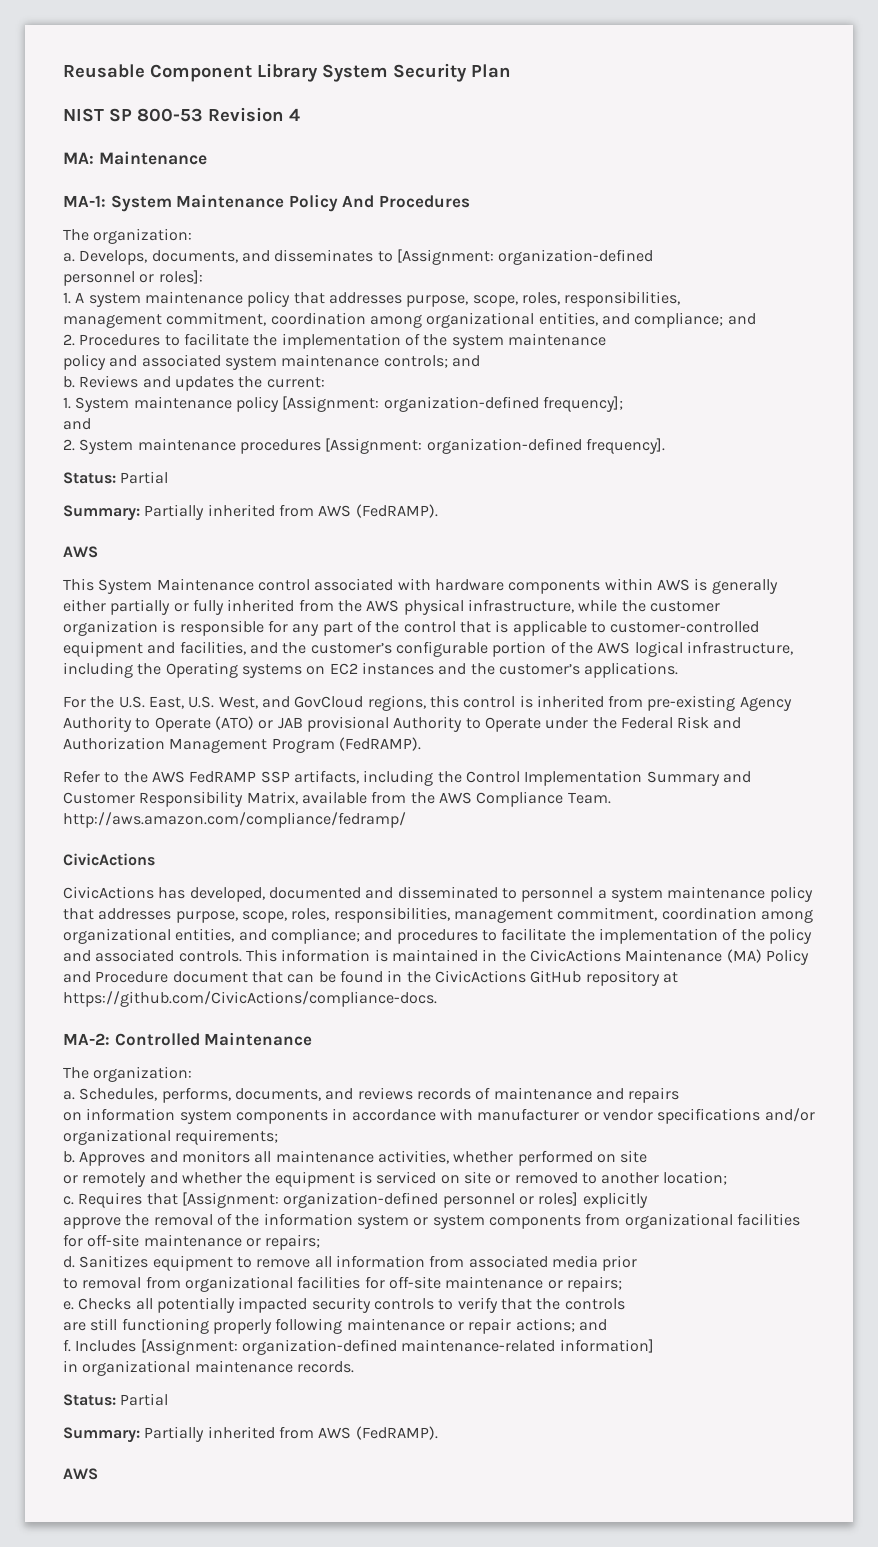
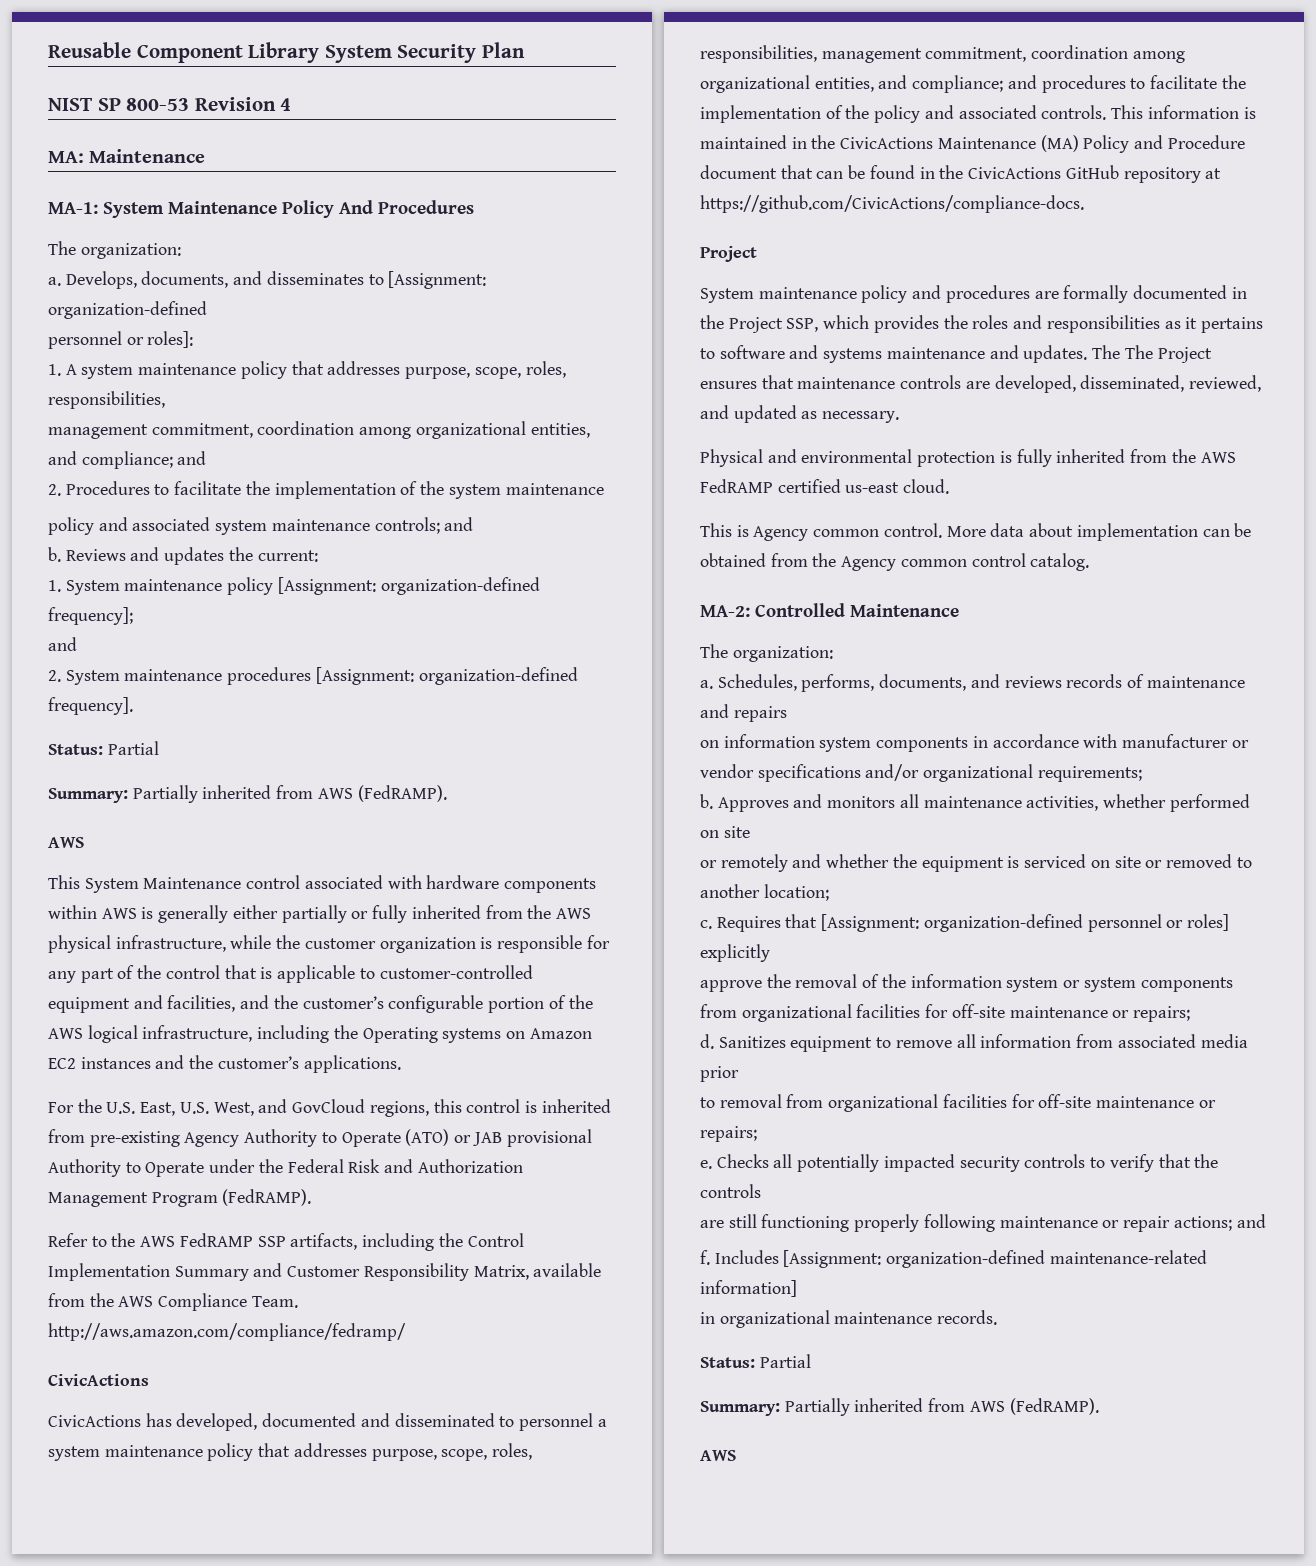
(326, 670) none -> [529,1028,592,1039] Amazon
(437, 999) none -> [700,246,757,262] [700,285,1247,303] [700,315,1263,333] [700,345,1212,363] [700,375,1262,393] [700,405,900,423] [700,449,1236,467] [700,479,950,494] [700,523,1252,541] [700,553,1090,571] // Project // System maintenance policy and procedures are formally documented in the Project SSP, which provides the roles and responsibilities as it pertains to software and systems maintenance and updates. The The Project ensures that maintenance controls are developed, disseminated, reviewed, and updated as necessary. // Physical and environmental protection is fully inherited from the AWS FedRAMP certified us-east cloud. // This is Agency common control. More data about implementation can be obtained from the Agency common control catalog.

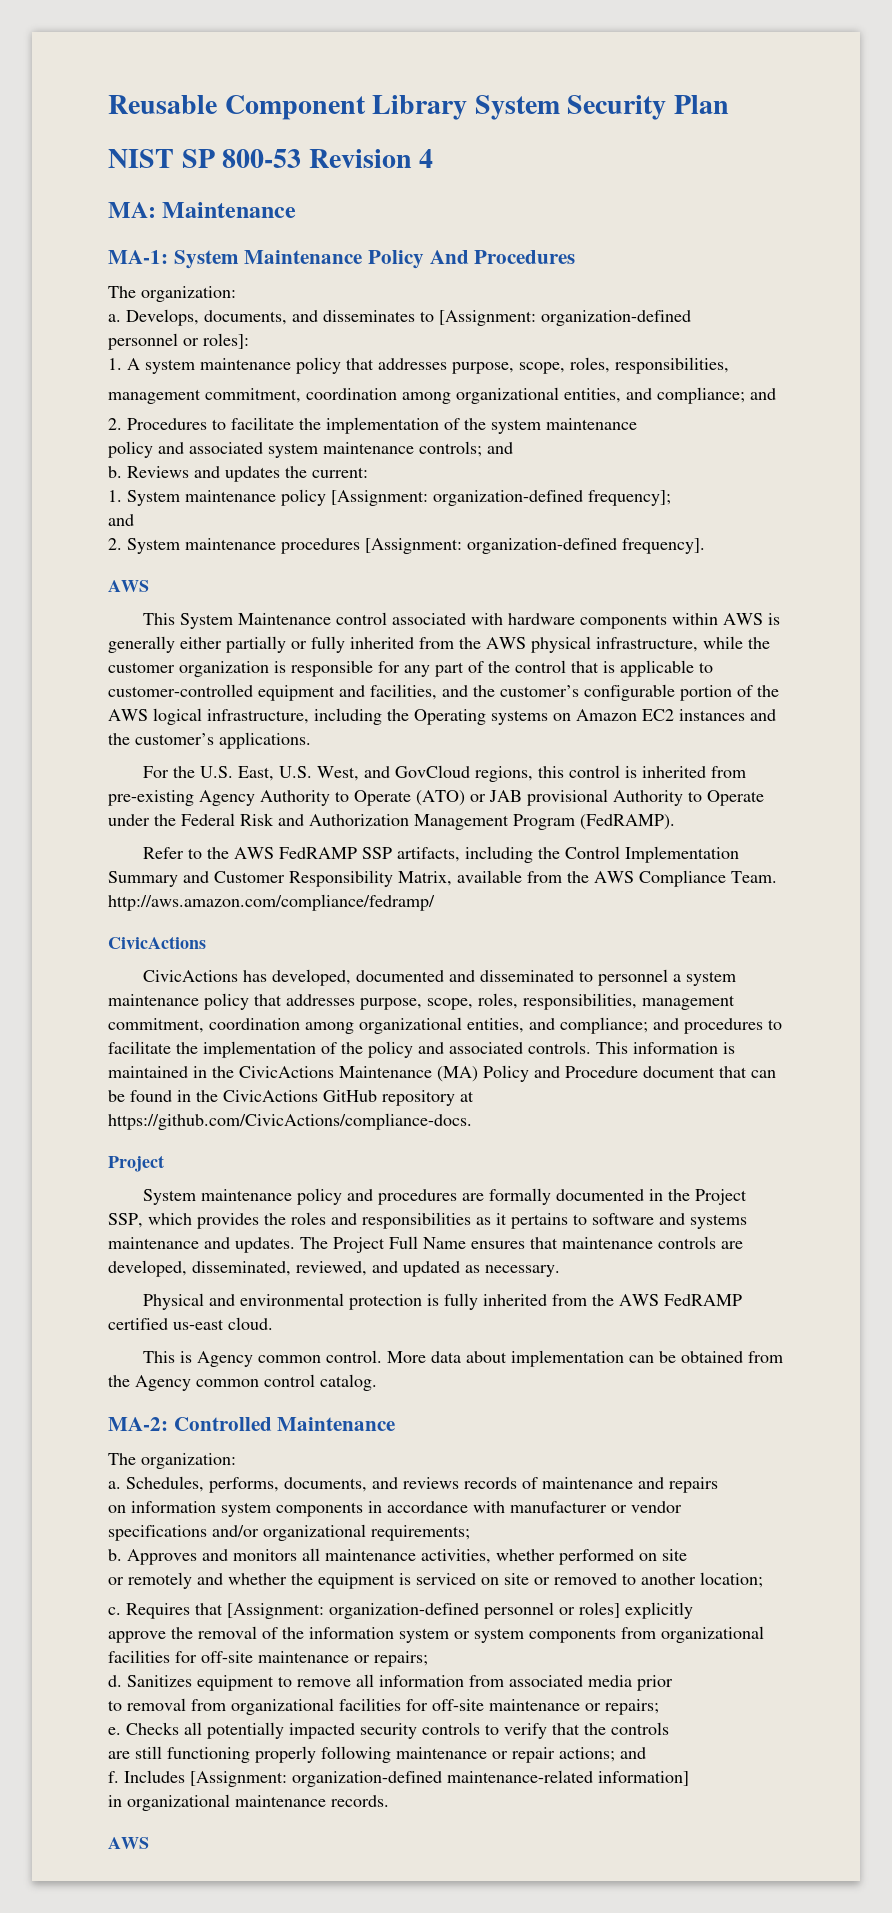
[48,741,159,755] [48,785,447,803] // Status: Partial // Summary: Partially inherited from AWS (FedRAMP). -> (705, 546) none
[1124,345,1212,363] The Project -> [333,1236,466,1253] Project Full Name
[700,1354,811,1368] [700,1398,1099,1416] // Status: Partial // Summary: Partially inherited from AWS (FedRAMP). -> (389, 1801) none

